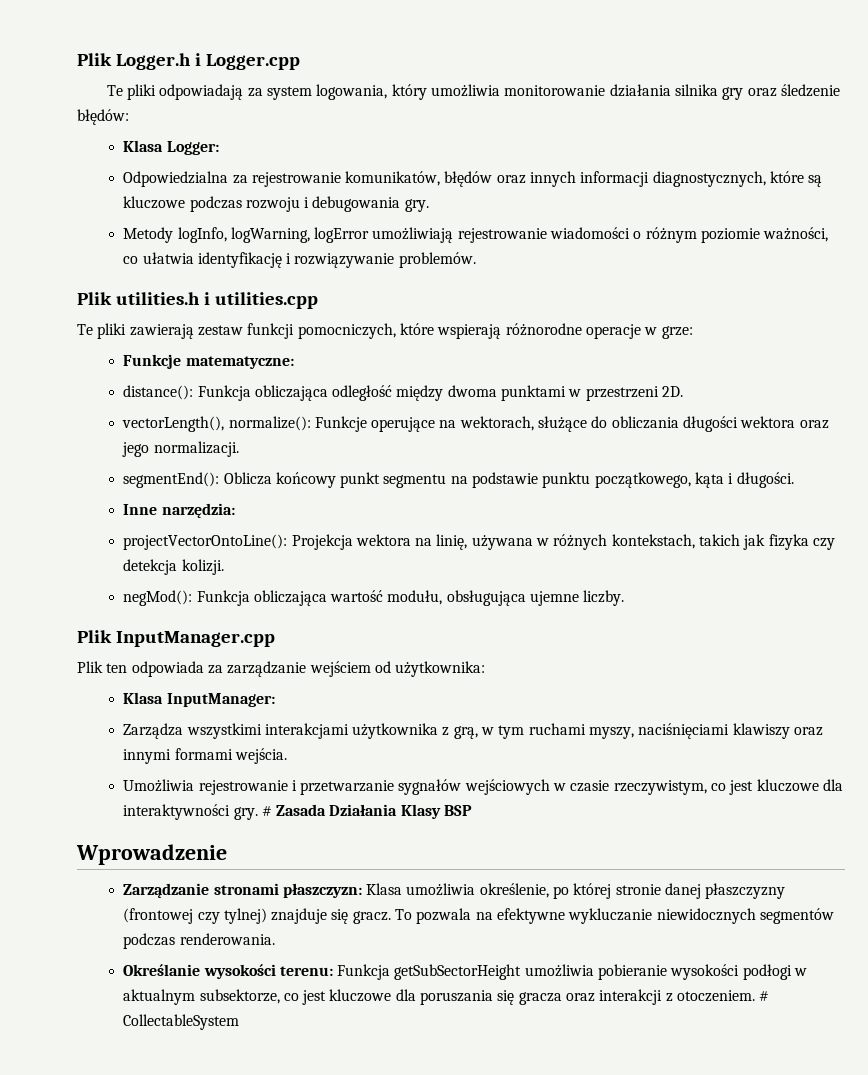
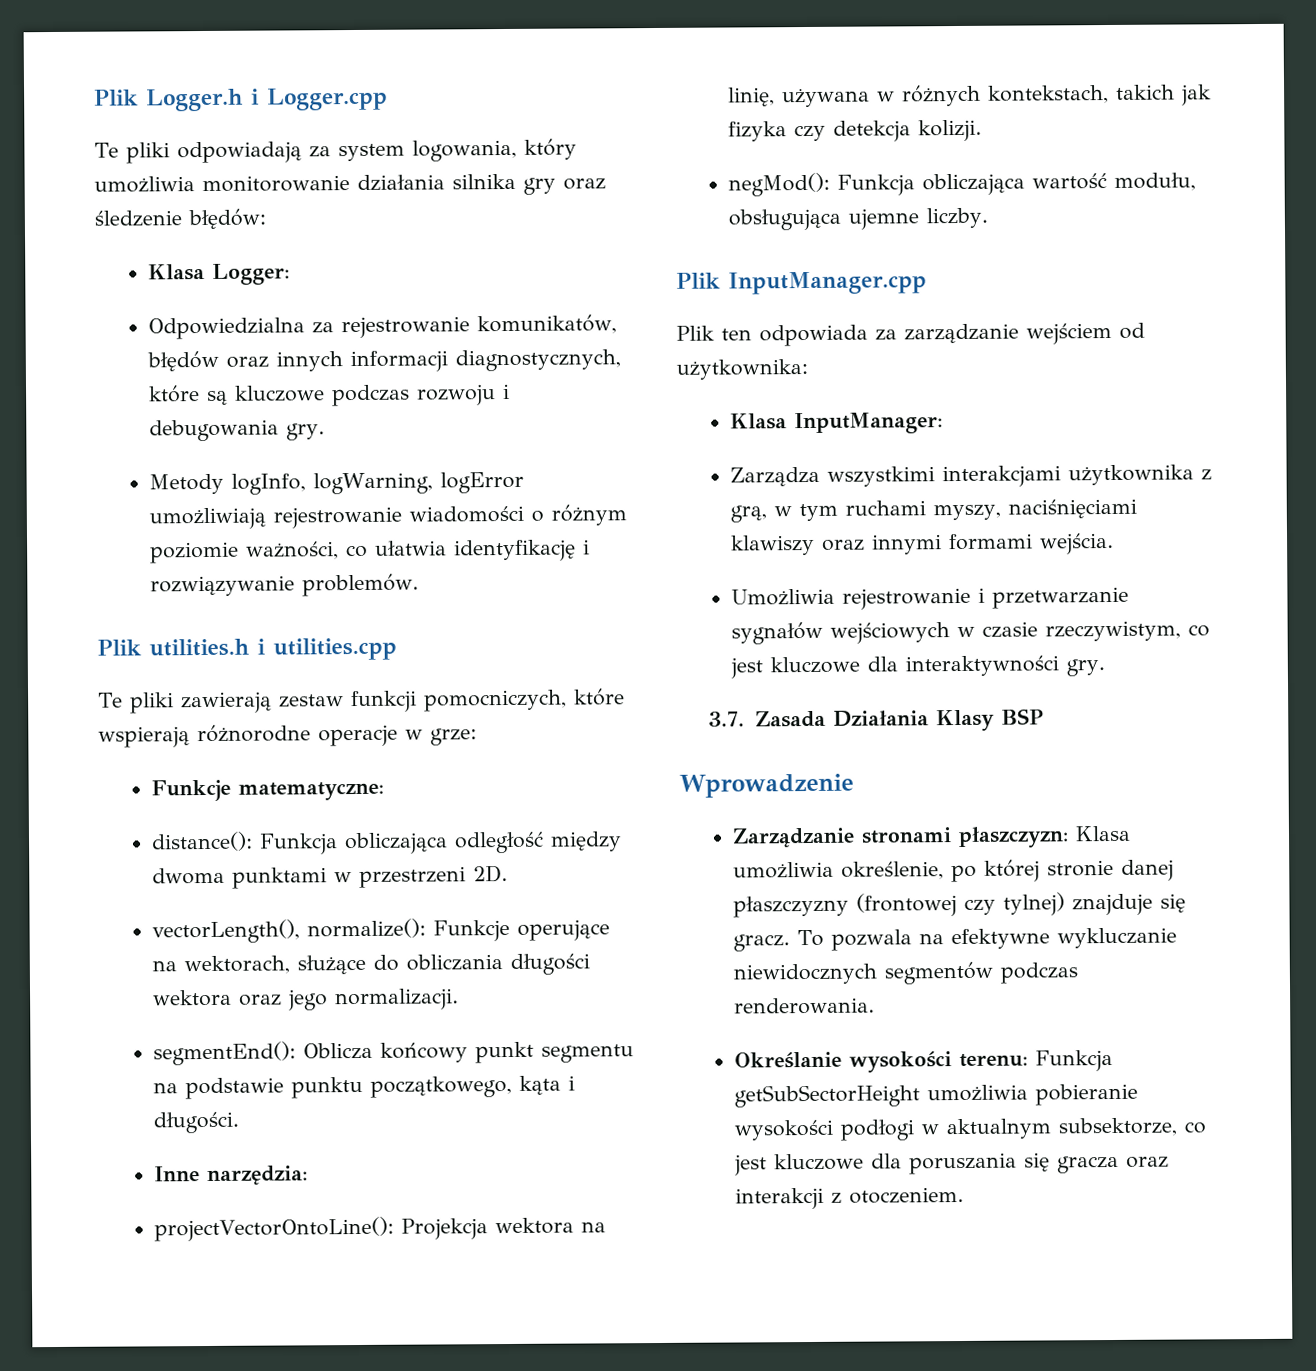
[261,806,272,816] # -> [708,711,746,727] // 3.7.
[759,991,770,1001] [123,1014,240,1030] # CollectableSystem -> (965, 1195) none

